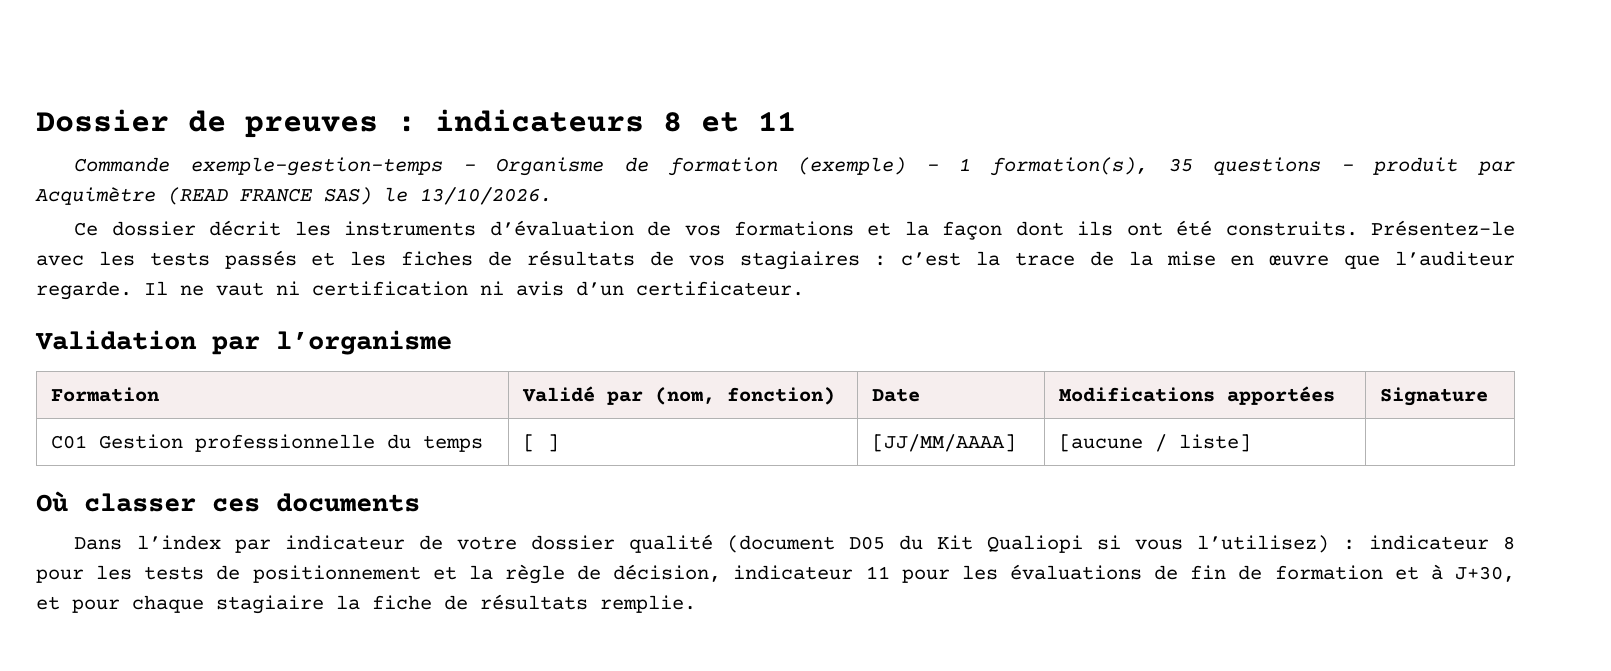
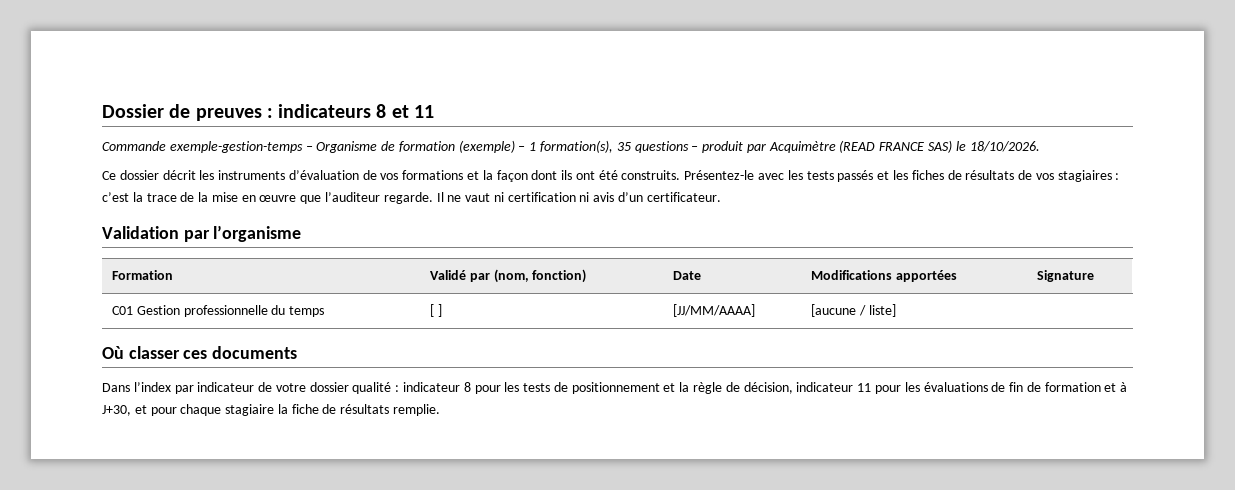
[420,187,552,205] 13/10/2026. -> [969,141,1040,152] 18/10/2026.
[726,535,1329,553] (document D05 du Kit Qualiopi si vous l’utilisez) -> (392, 388) none

